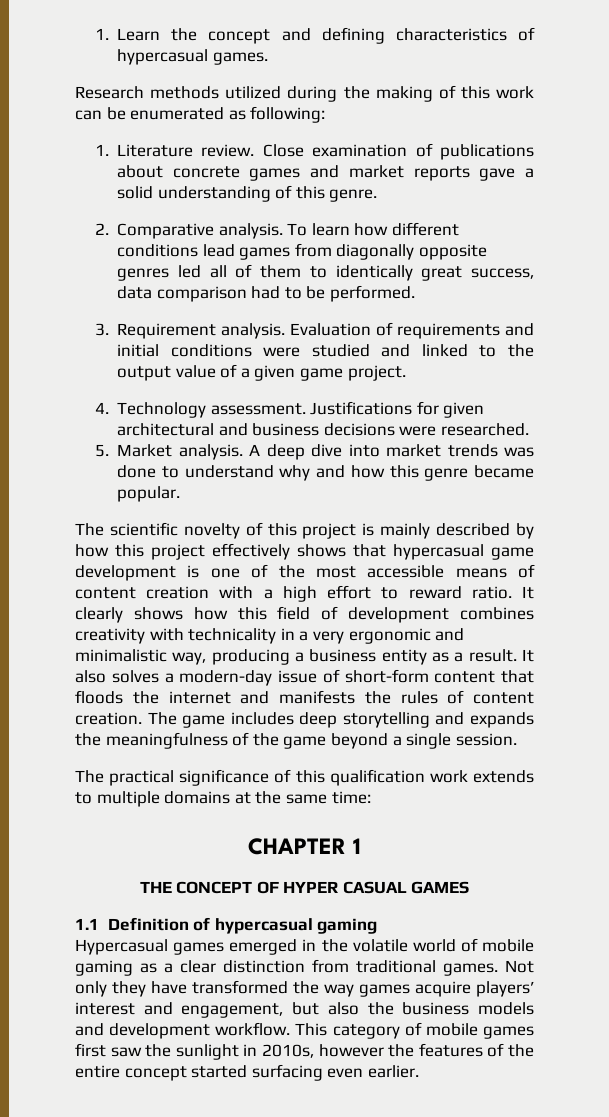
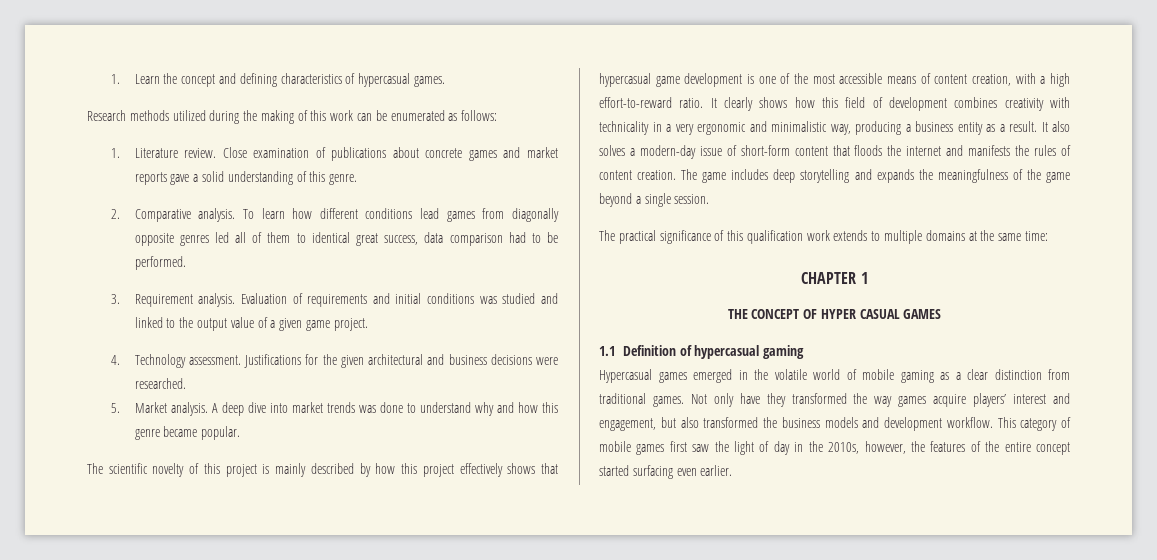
[250,106,326,123] following: -> [461,110,498,121] follows:
[335,265,413,281] identically -> [311,232,350,243] identical
[263,347,301,357] were -> [479,296,497,304] was
(439, 408) none -> [322,354,337,365] the
[146,586,210,599] creation -> [972,74,1011,86] creation,
[327,585,462,599] effort to reward -> [599,97,672,108] effort-to-reward
[112,981,187,997] they have -> [739,393,786,407] have they
(359, 1008) none -> [703,417,759,428] transformed
[175,1044,384,1060] sunlight in 2010s, however -> [734,441,906,455] light of day in the 2010s, however,

